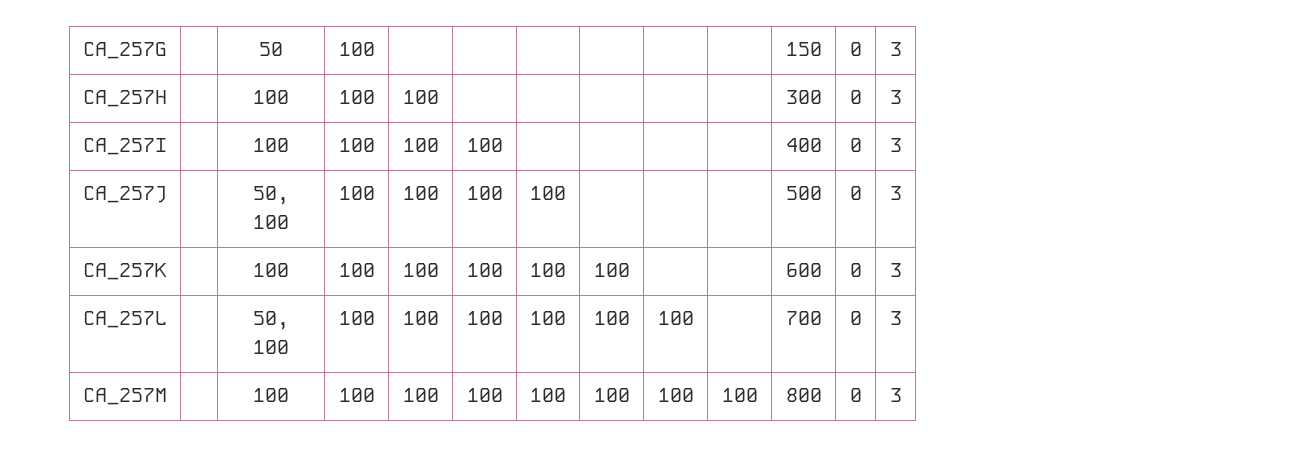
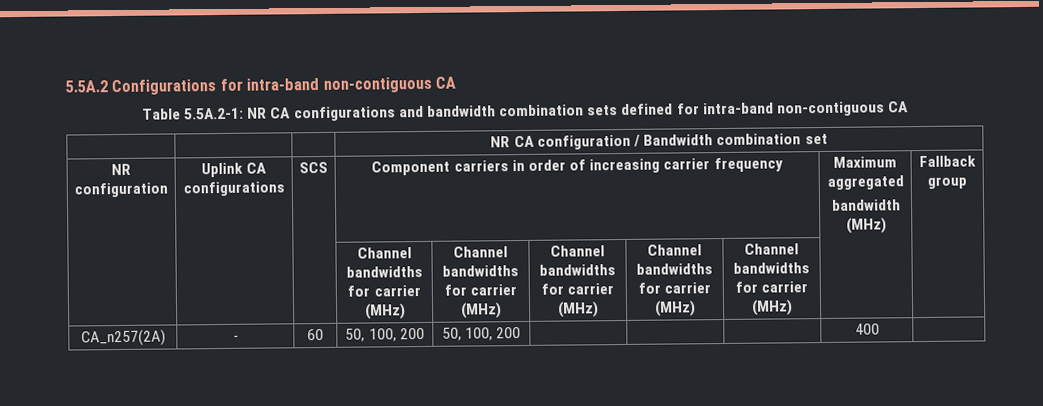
[83,42,167,59] [259,42,283,56] [338,42,375,56] [785,42,822,56] [849,42,862,56] [889,42,902,56] [83,90,167,107] [253,90,289,104] [338,90,375,104] [402,90,439,104] [785,90,822,104] [849,90,862,104] [889,90,902,104] [83,138,167,155] [253,138,289,152] [338,138,375,152] [402,138,439,152] [466,138,503,152] [785,138,822,152] [849,138,862,152] [889,138,902,152] [83,186,167,203] [253,186,289,205] [253,215,289,229] [338,186,375,200] [402,186,439,200] [466,186,503,200] [530,186,566,200] [785,186,822,200] [849,186,862,200] [889,186,902,200] [83,263,167,280] [253,263,289,277] [338,263,375,277] [402,263,439,277] [466,263,503,277] [530,263,566,277] [593,263,630,277] [785,263,822,277] [849,263,862,277] [889,263,902,277] [83,311,167,328] [253,311,289,330] [253,340,289,354] [338,311,375,325] [402,311,439,325] [466,311,503,325] [530,311,566,325] [593,311,630,325] [657,311,694,325] [785,311,822,325] [849,311,862,325] [889,311,902,325] [83,388,167,405] [253,388,289,402] [338,388,375,402] [402,388,439,402] [466,388,503,402] [530,388,566,402] [593,388,630,402] [657,388,694,402] [721,388,758,402] [785,388,822,402] [849,388,862,402] [889,388,902,402] CA_257G | | 50 | 100 | | | | | | | 150 | 0 | 3 // CA_257H | | 100 | 100 | 100 | | | | | | 300 | 0 | 3 // CA_257I | | 100 | 100 | 100 | 100 | | | | | 400 | 0 | 3 // CA_257J | | 50, 100 | 100 | 100 | 100 | 100 | | | | 500 | 0 | 3 // CA_257K | | 100 | 100 | 100 | 100 | 100 | 100 | | | 600 | 0 | 3 // CA_257L | | 50, 100 | 100 | 100 | 100 | 100 | 100 | 100 | | 700 | 0 | 3 // CA_257M | | 100 | 100 | 100 | 100 | 100 | 100 | 100 | 100 | 800 | 0 | 3 -> [65,76,457,96] [141,101,910,122] [490,133,828,150] [111,163,131,176] [74,182,168,198] [200,162,268,178] [182,181,285,197] [299,161,328,174] [371,157,783,176] [833,156,897,168] [826,175,904,190] [830,199,901,211] [845,217,887,234] [918,155,976,168] [927,176,967,189] [356,247,412,259] [345,265,423,278] [347,285,421,297] [363,303,406,320] [453,246,508,258] [442,265,519,277] [443,284,518,296] [460,302,502,319] [550,245,605,257] [539,264,616,276] [540,283,615,295] [557,301,599,318] [647,244,702,256] [636,263,713,275] [637,282,712,294] [654,300,696,317] [744,243,799,255] [733,262,810,274] [734,281,809,293] [751,299,793,316] [80,329,166,347] [232,335,239,341] [307,328,324,341] [345,327,425,342] [441,327,522,341] [854,323,880,335] 5.5A.2 Configurations for intra-band non-contiguous CA // Table 5.5A.2-1: NR CA configurations and bandwidth combination sets defined for intra-band non-contiguous CA // | | | NR CA configuration / Bandwidth combination set // NR configuration | Uplink CA configurations | SCS | Component carriers in order of increasing carrier frequency | Maximum aggregated // bandwidth (MHz) | Fallback group // | | | Channel bandwidths for carrier (MHz) | Channel bandwidths for carrier (MHz) | Channel bandwidths for carrier (MHz) | Channel bandwidths for carrier (MHz) | Channel bandwidths for carrier (MHz) | | // CA_n257(2A) | - | 60 | 50, 100, 200 | 50, 100, 200 | | | | 400 |

